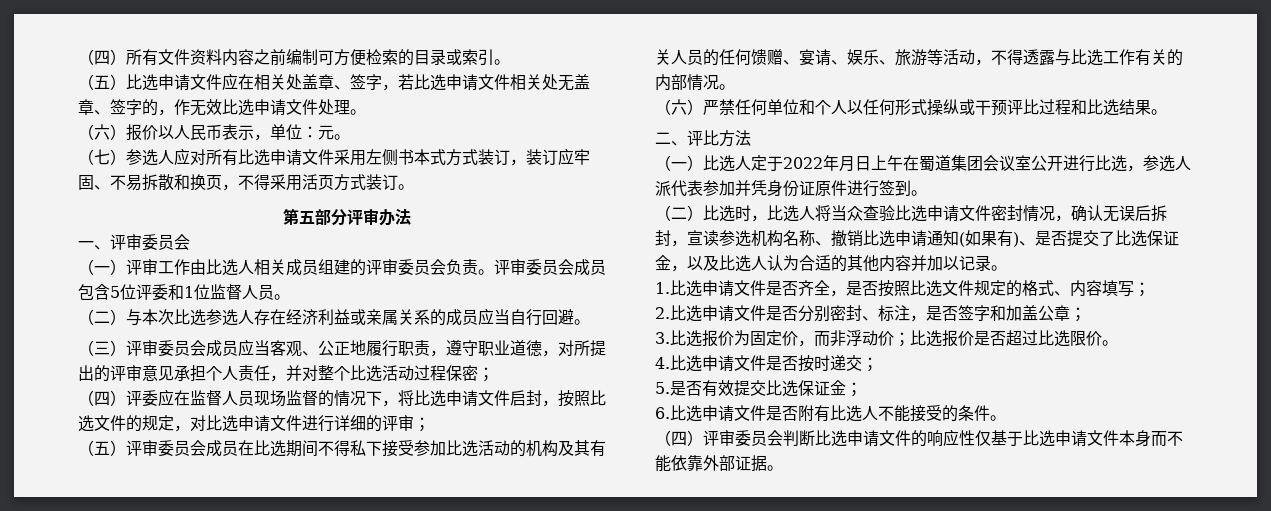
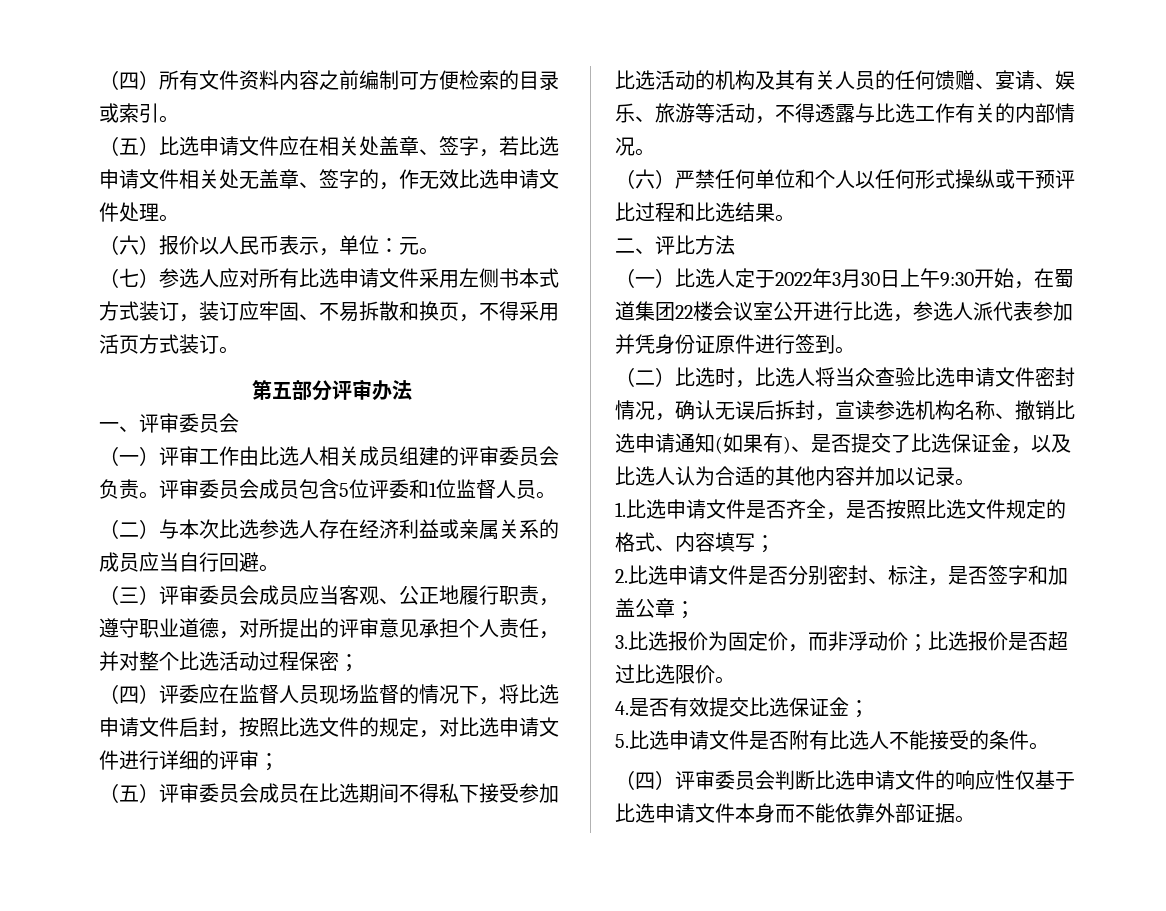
[839,155,903,172] 月日上午 -> [832,268,1034,289] 3月30日上午9:30开始，
(983, 163) none -> [675,301,713,321] 22楼
[670,355,878,372] [655,382,670,394] 比选申请文件是否按时递交； // 5. -> (629, 708) none
[655,407,670,419] 6. -> [615,734,629,748] 5.

